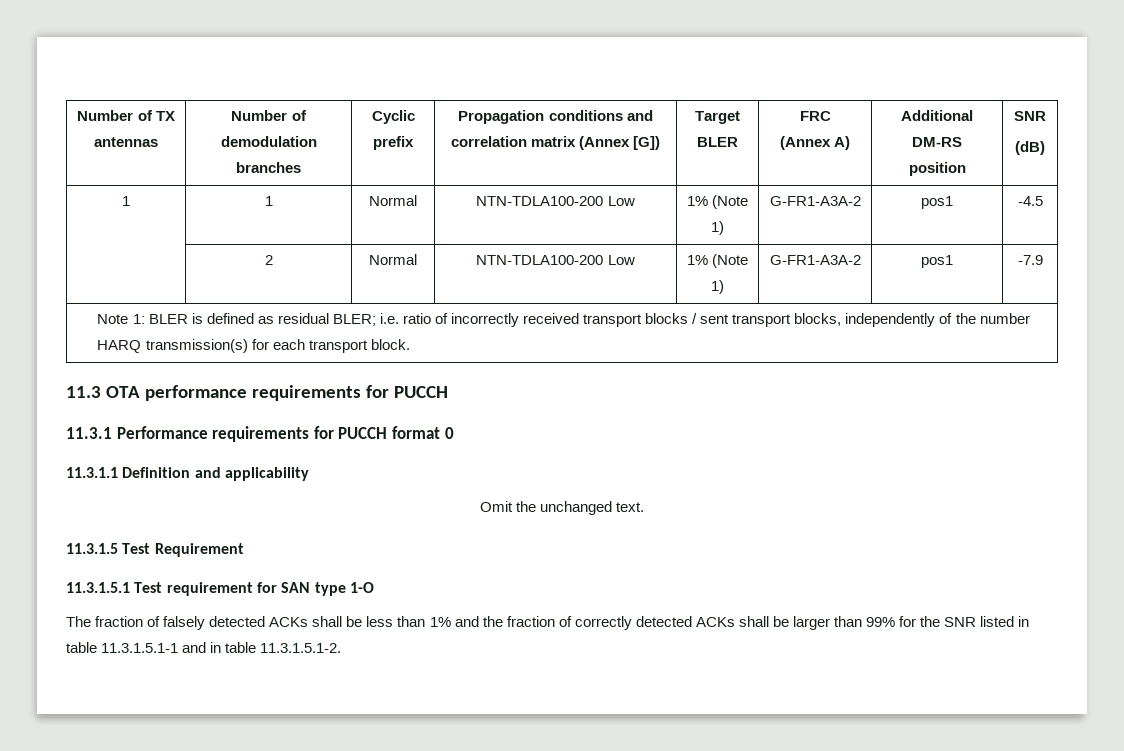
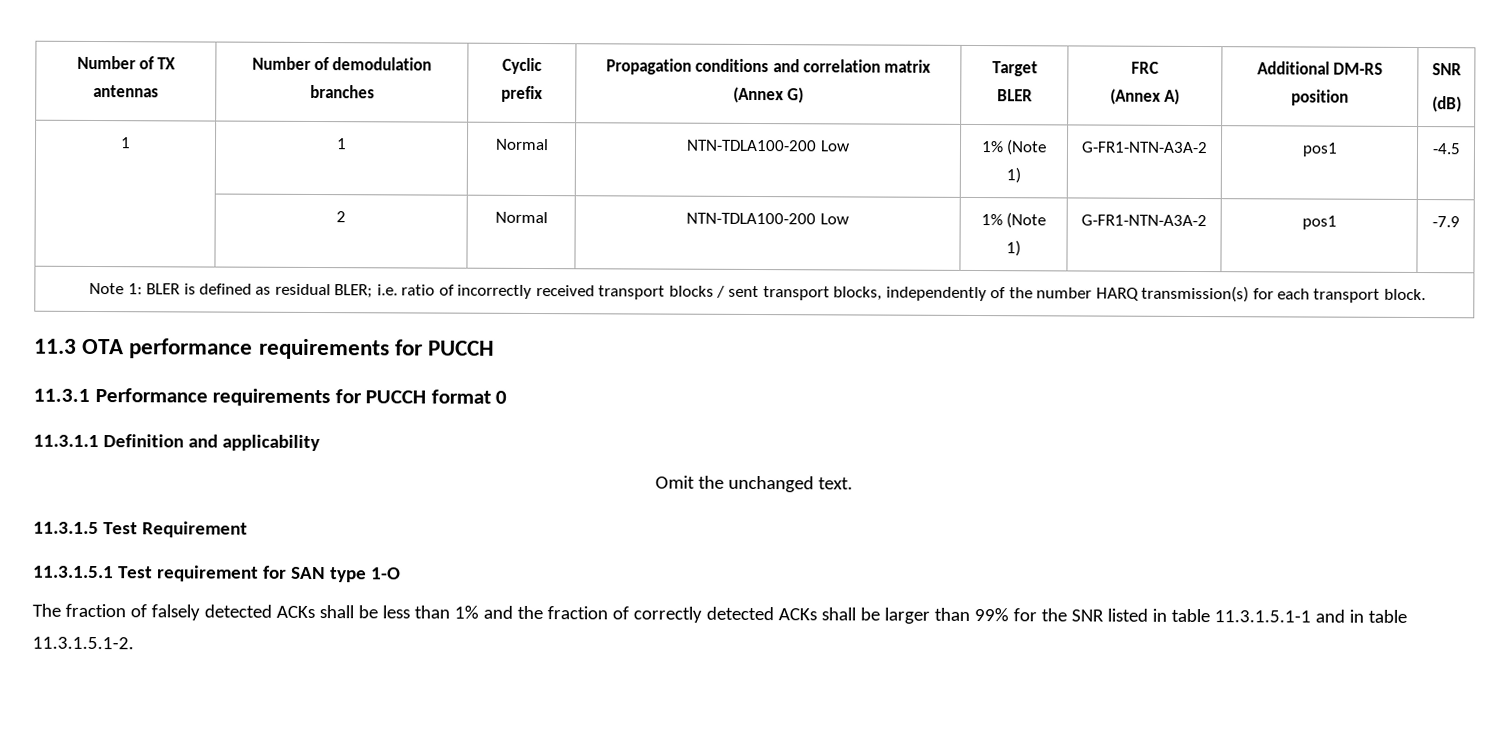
[633,136,661,150] [G]) -> [787,87,805,104] G)
[769,196,861,206] G-FR1-A3A-2 -> [1081,141,1208,154] G-FR1-NTN-A3A-2
[769,255,861,265] G-FR1-A3A-2 -> [1081,214,1207,227] G-FR1-NTN-A3A-2

